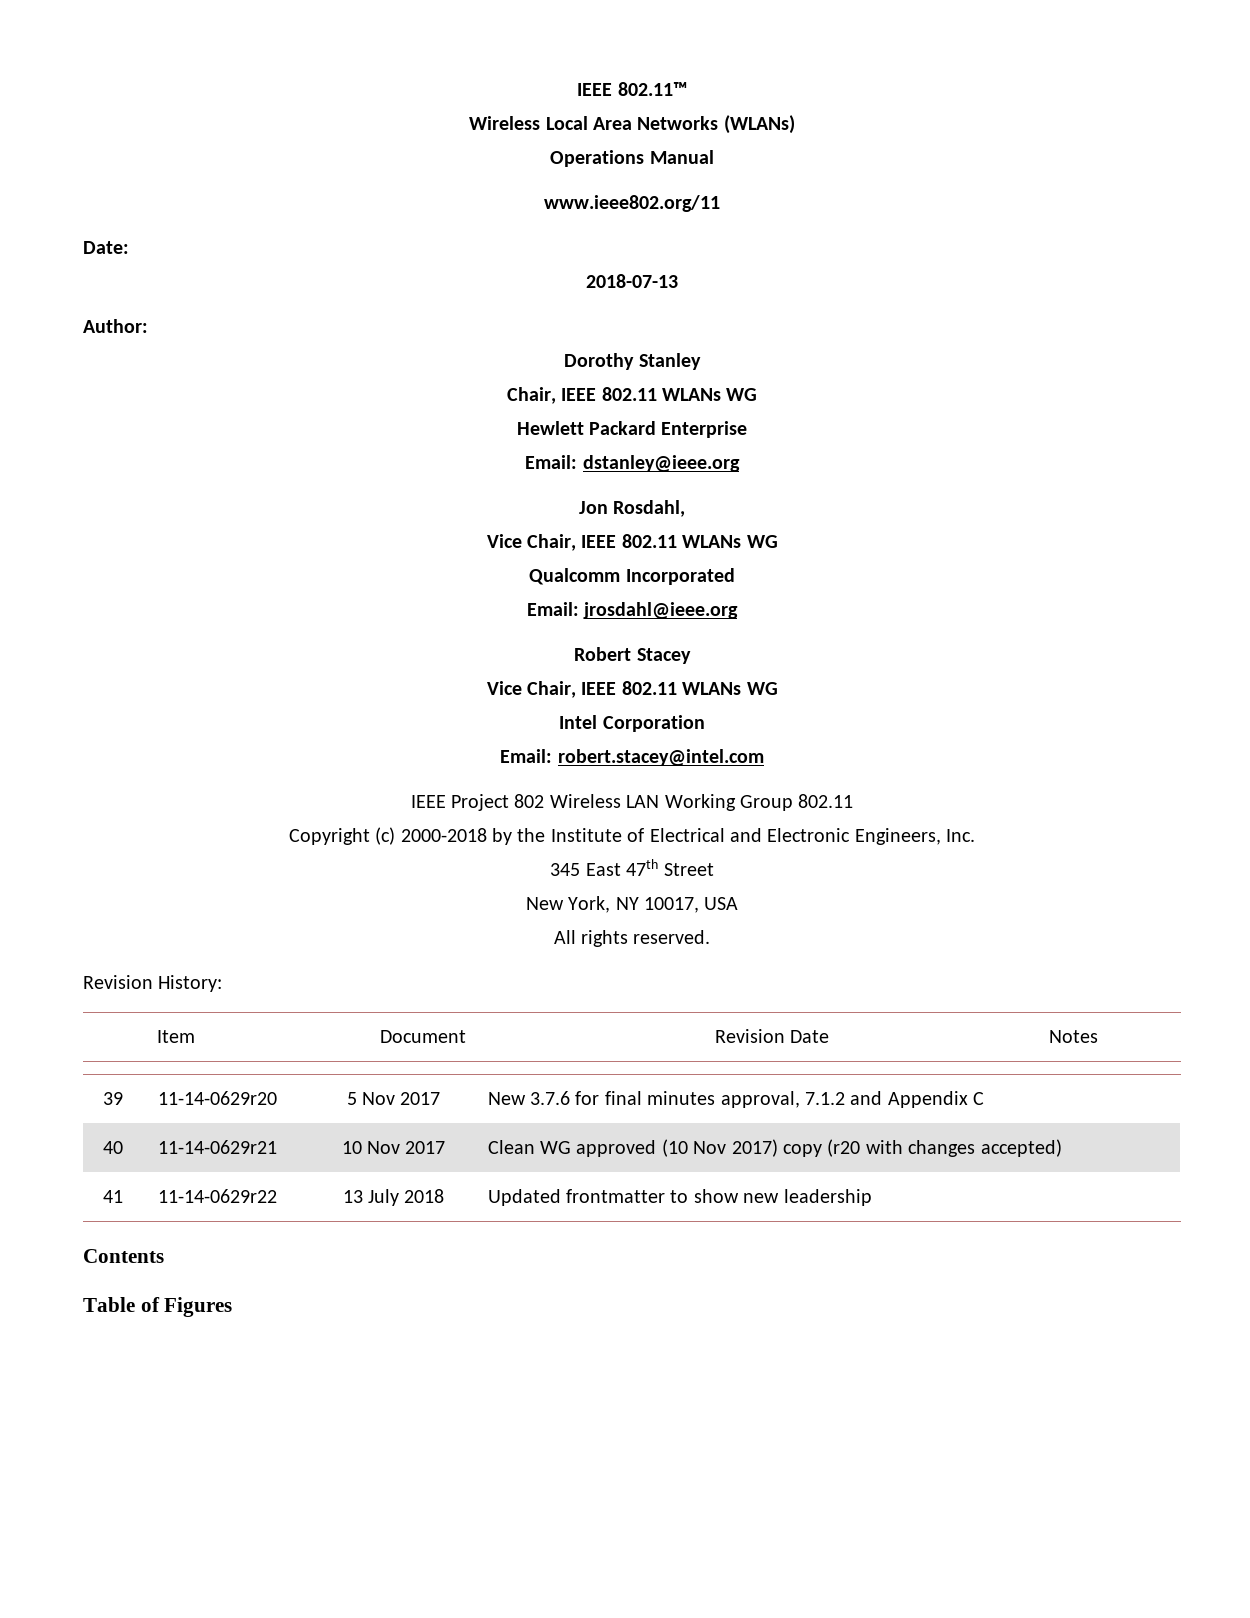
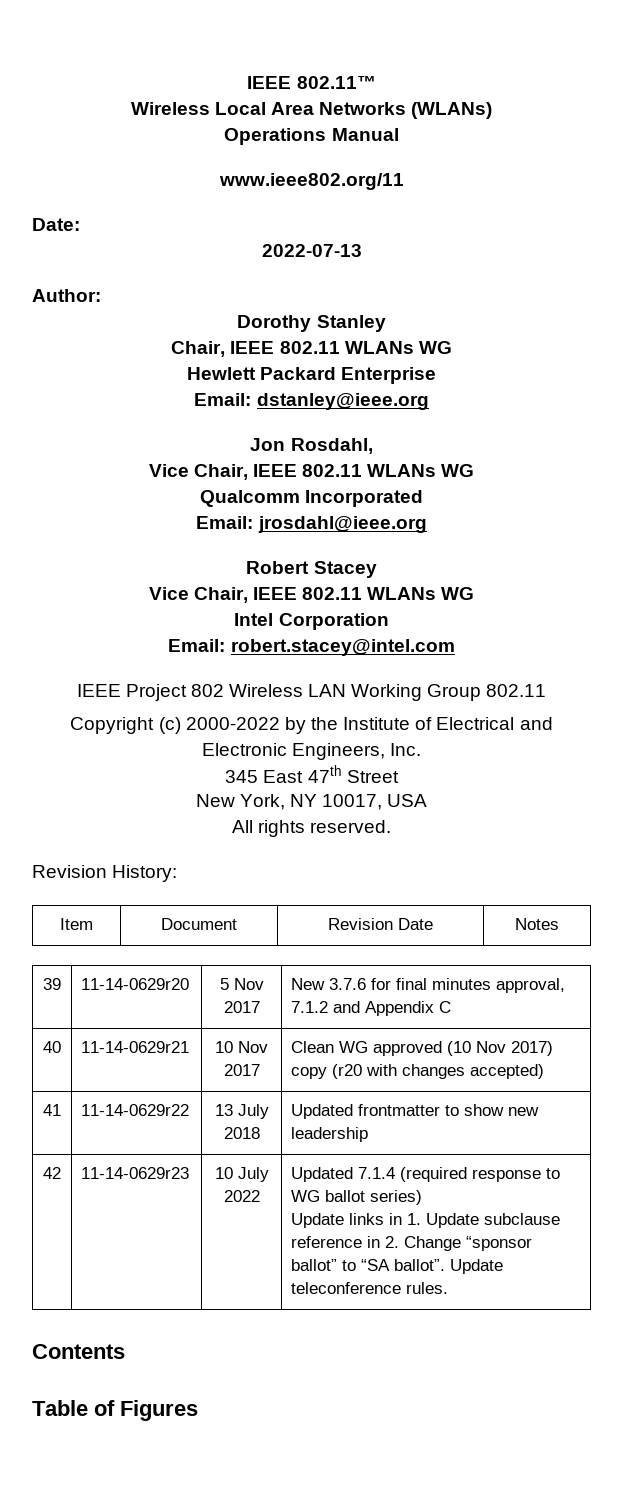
[586,274,678,288] 2018-07-13 -> [261,244,362,257] 2022-07-13
[400,828,487,842] 2000-2018 -> [185,717,280,730] 2000-2022
(872, 1197) none -> [43,1167,61,1179] [81,1167,190,1179] [214,1167,269,1182] [223,1190,260,1202] [291,1167,561,1182] [291,1190,423,1205] [291,1213,561,1228] [291,1236,533,1251] [291,1259,504,1274] [291,1282,449,1294] // 42 | 11-14-0629r23 | 10 July 2022 | Updated 7.1.4 (required response to WG ballot series) // Update links in 1. Update subclause reference in 2. Change “sponsor ballot” to “SA ballot”. Update teleconference rules.

